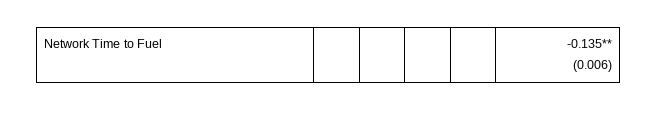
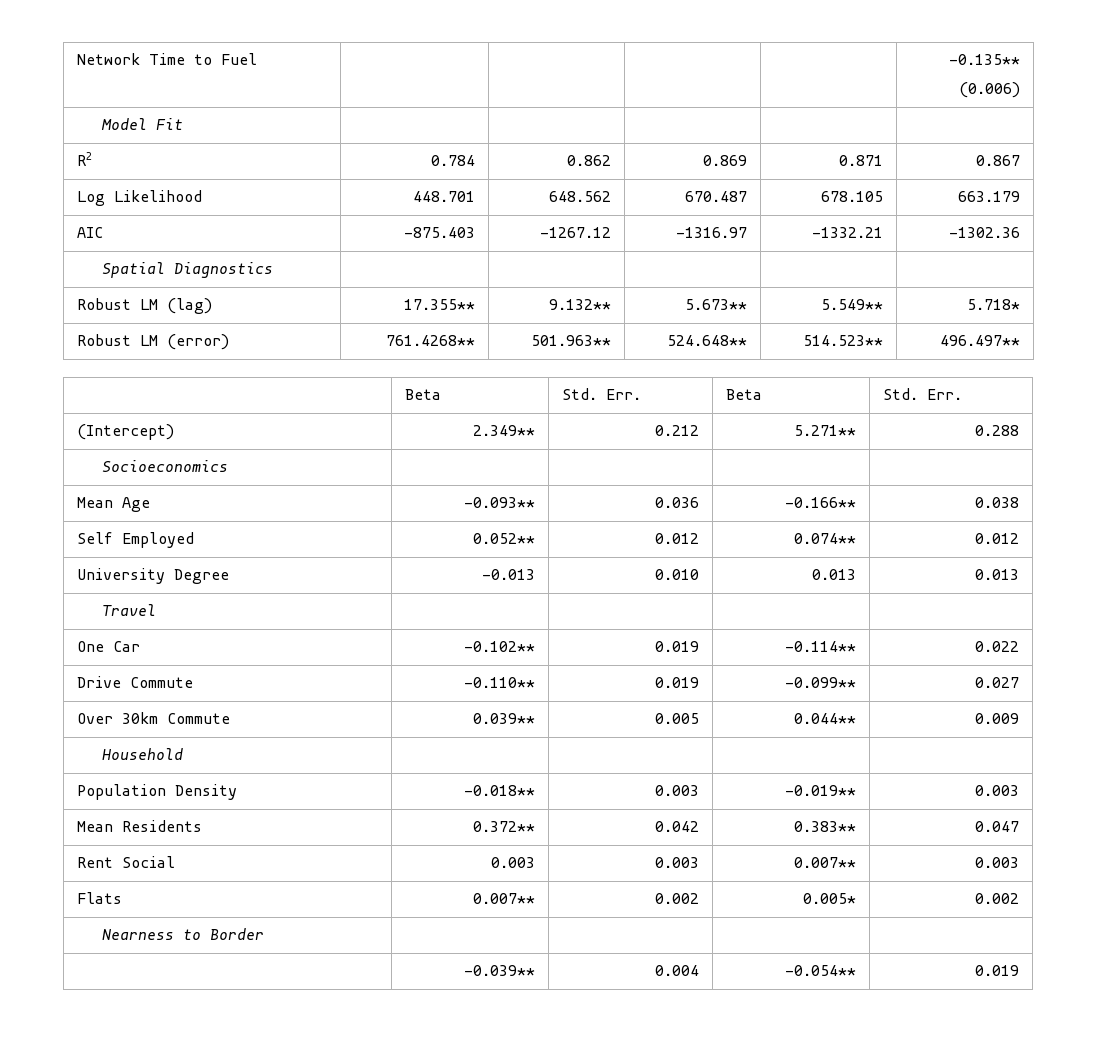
(613, 66) none -> [100,118,183,130] [76,152,92,166] [431,155,476,166] [567,155,612,166] [703,155,748,166] [839,155,884,166] [976,155,1021,166] [76,190,202,206] [413,191,476,202] [549,191,612,202] [685,191,748,202] [821,191,884,202] [958,191,1021,202] [76,227,103,238] [404,227,476,238] [540,227,612,238] [676,227,748,238] [812,227,884,238] [949,227,1021,238] [101,262,273,278] [76,298,212,314] [404,299,476,310] [549,299,612,310] [685,299,748,310] [821,299,884,310] [967,299,1021,310] [76,334,229,350] [386,335,476,346] [531,335,612,346] [667,335,748,346] [803,335,884,346] [940,335,1021,346] [404,389,441,400] [561,388,641,400] [725,389,762,400] [882,388,962,400] [76,424,174,440] [473,425,536,436] [655,425,700,436] [794,425,857,436] [975,425,1020,436] [101,460,228,472] [76,497,150,512] [464,497,536,508] [655,497,700,508] [785,497,857,508] [975,497,1020,508] [76,532,194,548] [473,533,536,544] [655,533,700,544] [794,533,857,544] [975,533,1020,544] [76,568,229,584] [482,569,536,580] [655,569,700,580] [812,569,857,580] [975,569,1020,580] [101,604,156,616] [76,641,140,652] [464,641,536,652] [655,641,700,652] [785,641,857,652] [975,641,1020,652] [76,676,193,688] [464,677,536,688] [655,677,700,688] [785,677,857,688] [975,677,1020,688] [76,712,230,724] [473,713,536,724] [655,713,700,724] [794,713,857,724] [975,713,1020,724] [101,748,183,760] [76,784,237,800] [464,785,536,796] [655,785,700,796] [785,785,857,796] [975,785,1020,796] [76,820,202,832] [473,821,536,832] [655,821,700,832] [794,821,857,832] [975,821,1020,832] [76,856,175,868] [491,857,536,868] [655,857,700,868] [794,857,857,868] [975,857,1020,868] [76,892,122,904] [473,893,536,904] [655,893,700,904] [803,893,857,904] [975,893,1020,904] [101,928,264,940] [464,965,536,976] [655,965,700,976] [785,965,857,976] [975,965,1020,976] // Model Fit | | | | | // R2 | 0.784 | 0.862 | 0.869 | 0.871 | 0.867 // Log Likelihood | 448.701 | 648.562 | 670.487 | 678.105 | 663.179 // AIC | -875.403 | -1267.12 | -1316.97 | -1332.21 | -1302.36 // Spatial Diagnostics | | | | | // Robust LM (lag) | 17.355** | 9.132** | 5.673** | 5.549** | 5.718* // Robust LM (error) | 761.4268** | 501.963** | 524.648** | 514.523** | 496.497** // | Beta | Std. Err. | Beta | Std. Err. // (Intercept) | 2.349** | 0.212 | 5.271** | 0.288 // Socioeconomics | | | | // Mean Age | -0.093** | 0.036 | -0.166** | 0.038 // Self Employed | 0.052** | 0.012 | 0.074** | 0.012 // University Degree | -0.013 | 0.010 | 0.013 | 0.013 // Travel | | | | // One Car | -0.102** | 0.019 | -0.114** | 0.022 // Drive Commute | -0.110** | 0.019 | -0.099** | 0.027 // Over 30km Commute | 0.039** | 0.005 | 0.044** | 0.009 // Household | | | | // Population Density | -0.018** | 0.003 | -0.019** | 0.003 // Mean Residents | 0.372** | 0.042 | 0.383** | 0.047 // Rent Social | 0.003 | 0.003 | 0.007** | 0.003 // Flats | 0.007** | 0.002 | 0.005* | 0.002 // Nearness to Border | | | | // | -0.039** | 0.004 | -0.054** | 0.019

